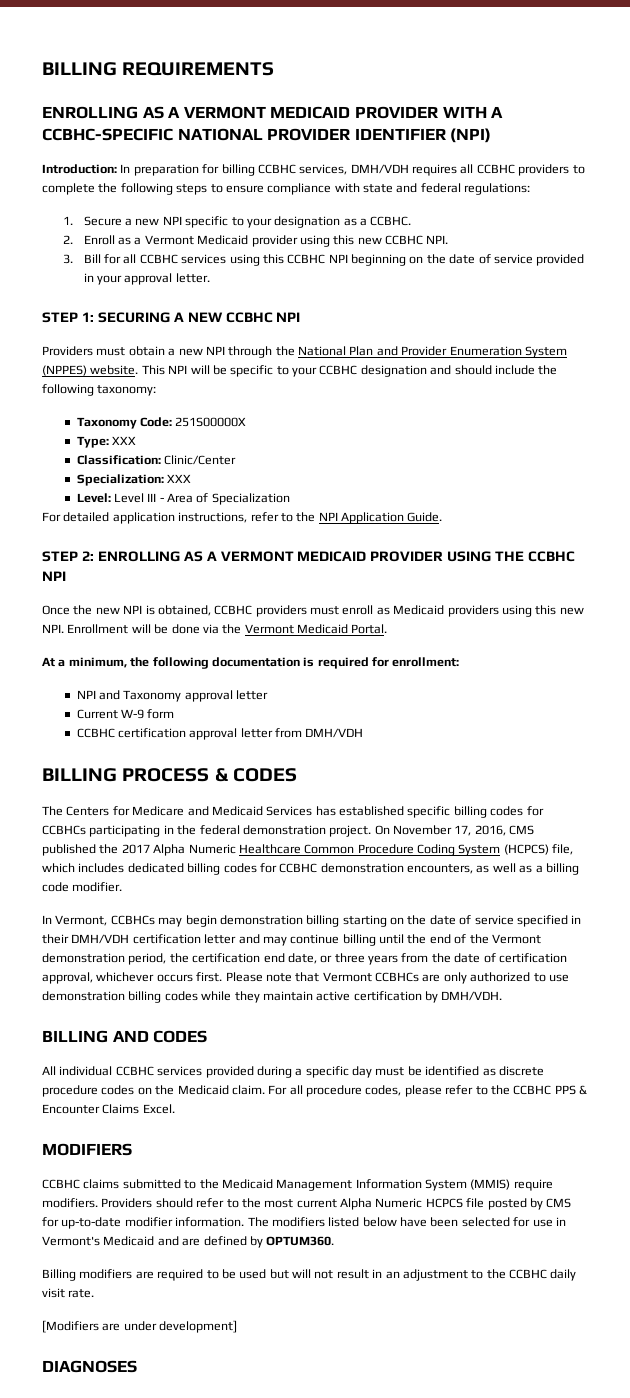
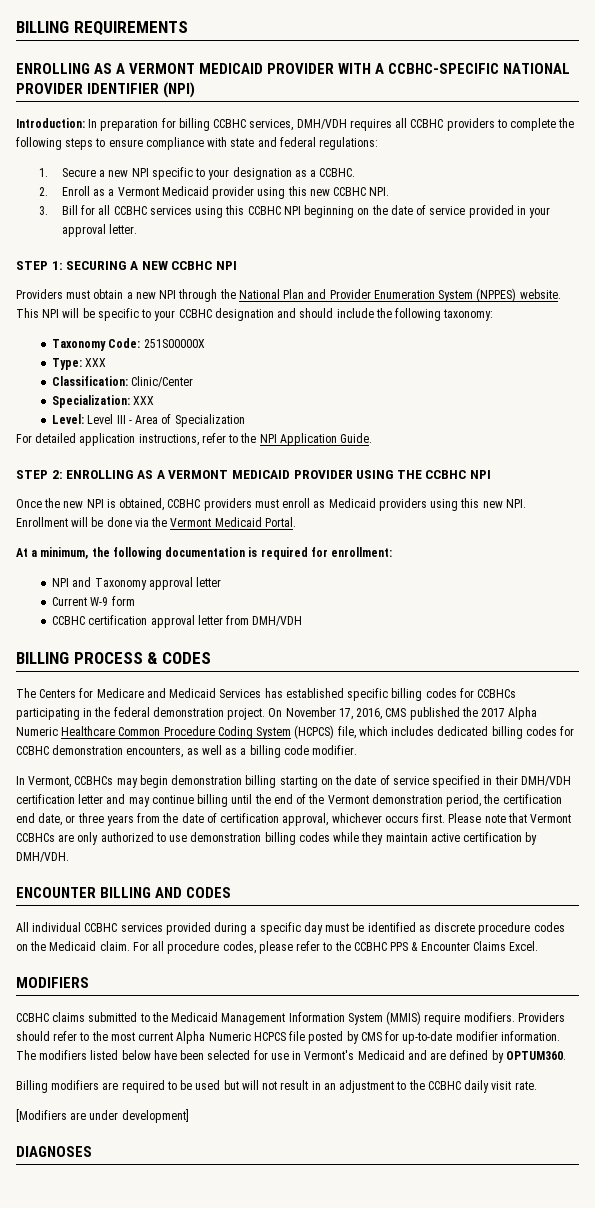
(503, 996) none -> [16,887,96,898] ENCOUNTER

